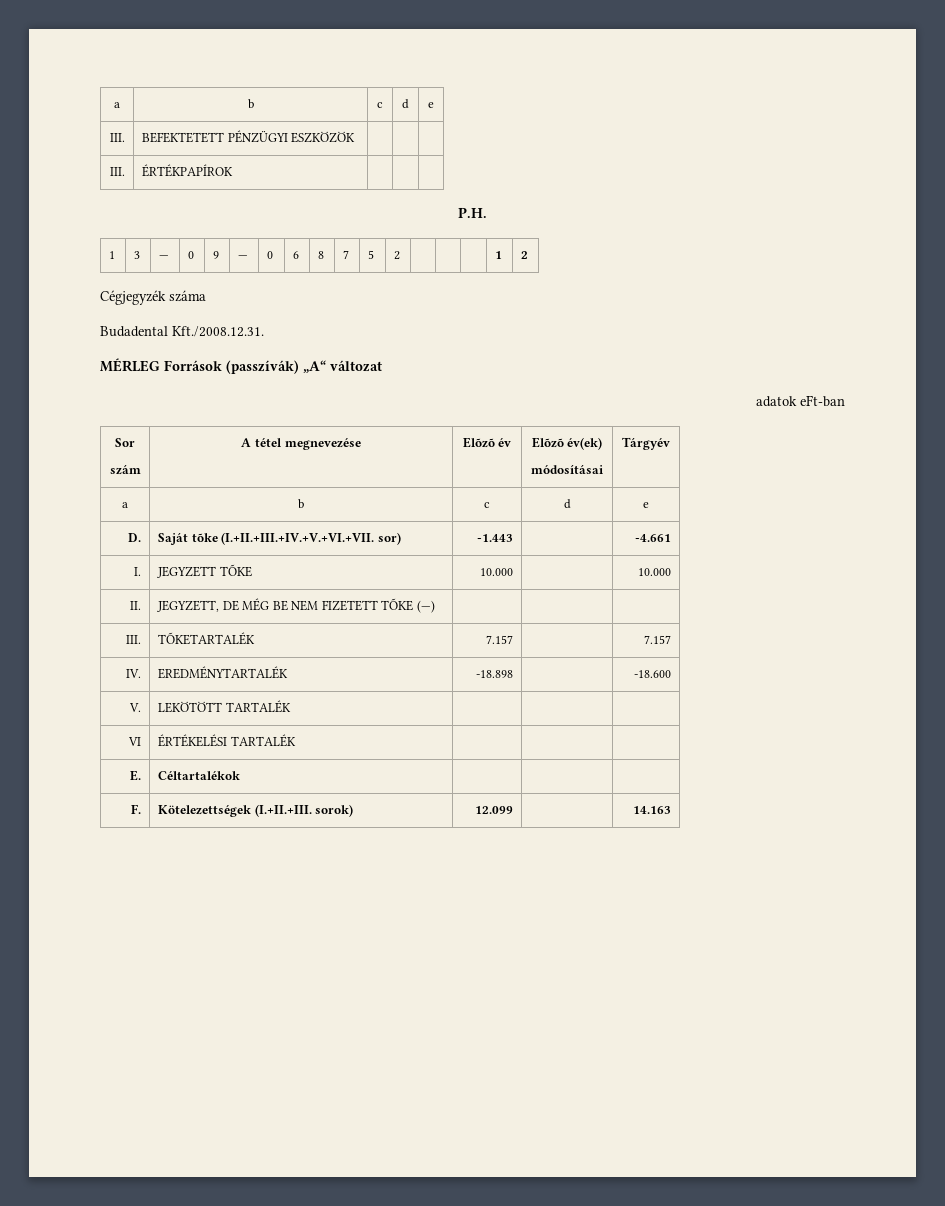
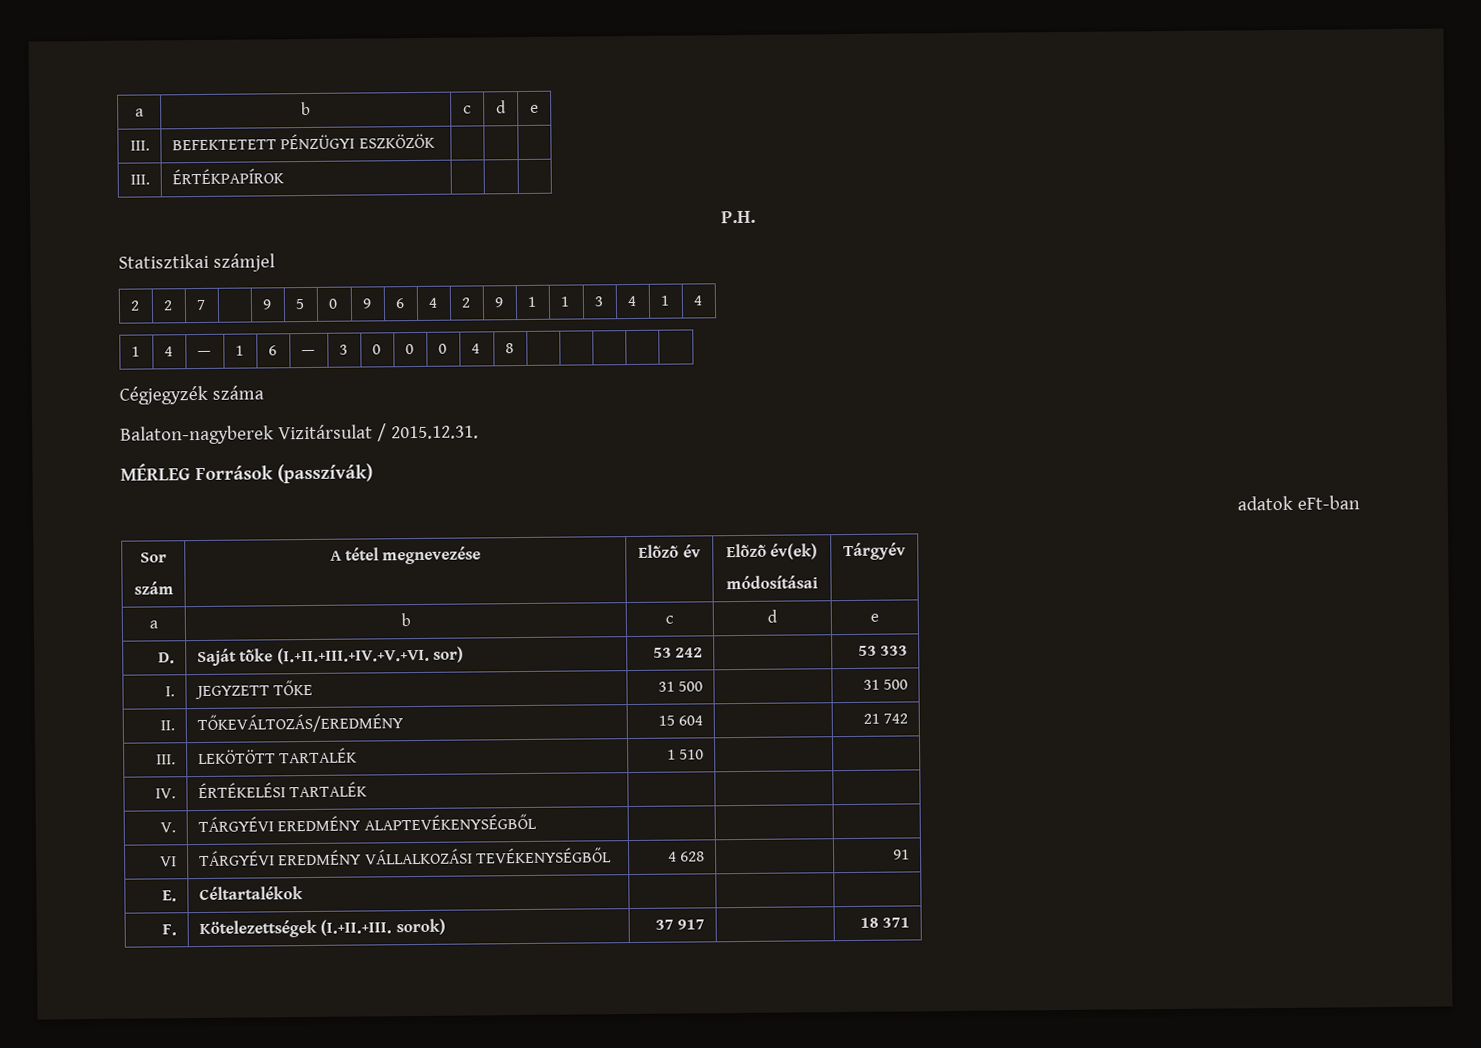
[108,251,115,259] [133,251,140,259] [158,255,169,259] [187,251,194,259] [212,251,219,259] [237,255,248,259] [266,251,273,259] [292,251,299,259] [317,251,324,259] [342,250,349,259] [367,250,374,259] [393,251,400,260] [494,251,502,259] [520,251,528,259] [100,290,206,305] [100,326,264,337] // 1 | 3 | — | 0 | 9 | — | 0 | 6 | 8 | 7 | 5 | 2 | | | | 1 | 2 // Cégjegyzék száma // Budadental Kft./2008.12.31. -> [118,253,275,272] [129,300,139,311] [162,300,172,311] [195,299,205,311] [261,299,271,310] [294,299,304,310] [327,298,337,309] [361,298,371,309] [394,298,404,309] [427,297,437,308] [460,297,470,308] [493,297,503,308] [526,296,536,307] [559,296,569,307] [593,296,603,307] [626,295,636,307] [659,295,669,306] [692,295,702,306] [130,346,140,357] [163,346,173,357] [196,350,211,357] [234,345,244,356] [267,345,277,356] [300,349,315,356] [338,344,348,355] [371,344,381,355] [404,344,414,355] [437,343,447,354] [470,343,480,354] [504,343,514,354] [119,385,264,405] [120,423,479,445] // Statisztikai számjel // 2 | 2 | 7 | | 9 | 5 | 0 | 9 | 6 | 4 | 2 | 9 | 1 | 1 | 3 | 4 | 1 | 4 // 1 | 4 | — | 1 | 6 | — | 3 | 0 | 0 | 0 | 4 | 8 | | | | | // Cégjegyzék száma // Balaton-nagyberek Vizitársulat / 2015.12.31.
[303,360,382,373] „A“ változat -> (373, 473) none
[221,532,375,545] (I.+II.+III.+IV.+V.+VI.+VII. -> [276,646,430,665] (I.+II.+III.+IV.+V.+VI.
[477,534,514,542] [635,534,672,542] [134,567,142,576] [156,564,252,578] [480,568,514,576] [638,568,672,576] [130,601,142,610] [156,598,435,613] [126,635,142,644] [157,632,255,645] [486,635,514,644] [644,635,672,644] [126,669,142,678] [157,666,288,679] [476,670,514,678] [634,670,672,678] [129,703,142,712] [157,700,291,713] [128,737,142,746] [157,734,296,747] -1.443 | | -4.661 // I. | JEGYZETT TÕKE | 10.000 | | 10.000 // II. | JEGYZETT, DE MÉG BE NEM FIZETETT TÕKE (—) | | | // III. | TÕKETARTALÉK | 7.157 | | 7.157 // IV. | EREDMÉNYTARTALÉK | -18.898 | | -18.600 // V. | LEKÖTÖTT TARTALÉK | | | // VI | ÉRTÉKELÉSI TARTALÉK | | | -> [652,647,704,658] [857,645,909,656] [165,686,176,697] [194,679,314,700] [657,681,704,692] [862,679,909,690] [160,720,176,731] [196,713,403,734] [657,715,704,726] [862,713,909,724] [156,754,177,765] [197,747,358,765] [666,749,705,760] [155,788,177,799] [197,781,368,799] [160,822,177,833] [197,813,537,833] [160,856,178,867] [198,847,613,867] [667,851,706,862] [893,849,911,860] 53 242 | | 53 333 // I. | JEGYZETT TŐKE | 31 500 | | 31 500 // II. | TŐKEVÁLTOZÁS/EREDMÉNY | 15 604 | | 21 742 // III. | LEKÖTÖTT TARTALÉK | 1 510 | | // IV. | ÉRTÉKELÉSI TARTALÉK | | | // V. | TÁRGYÉVI EREDMÉNY ALAPTEVÉKENYSÉGBŐL | | | // VI | TÁRGYÉVI EREDMÉNY VÁLLALKOZÁSI TEVÉKENYSÉGBŐL | 4 628 | | 91
[475,806,514,814] [633,806,672,814] 12.099 | | 14.163 -> [654,919,706,930] [859,917,911,928] 37 917 | | 18 371

